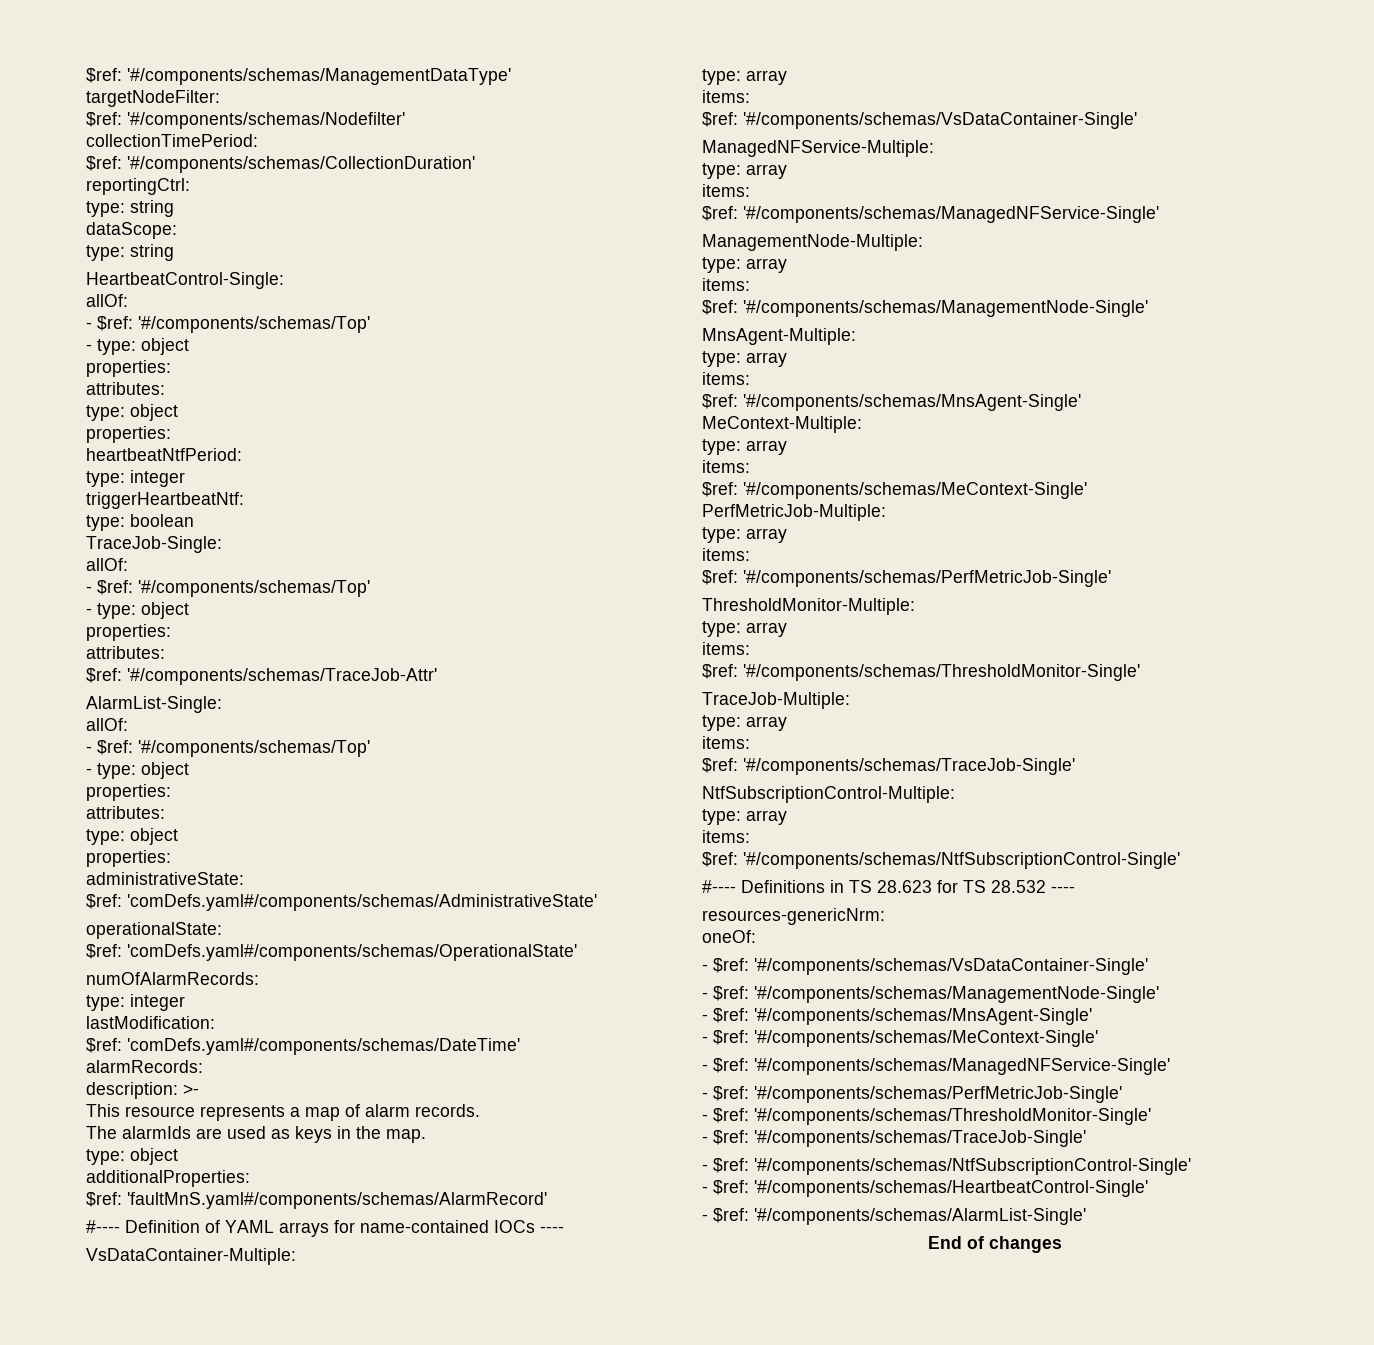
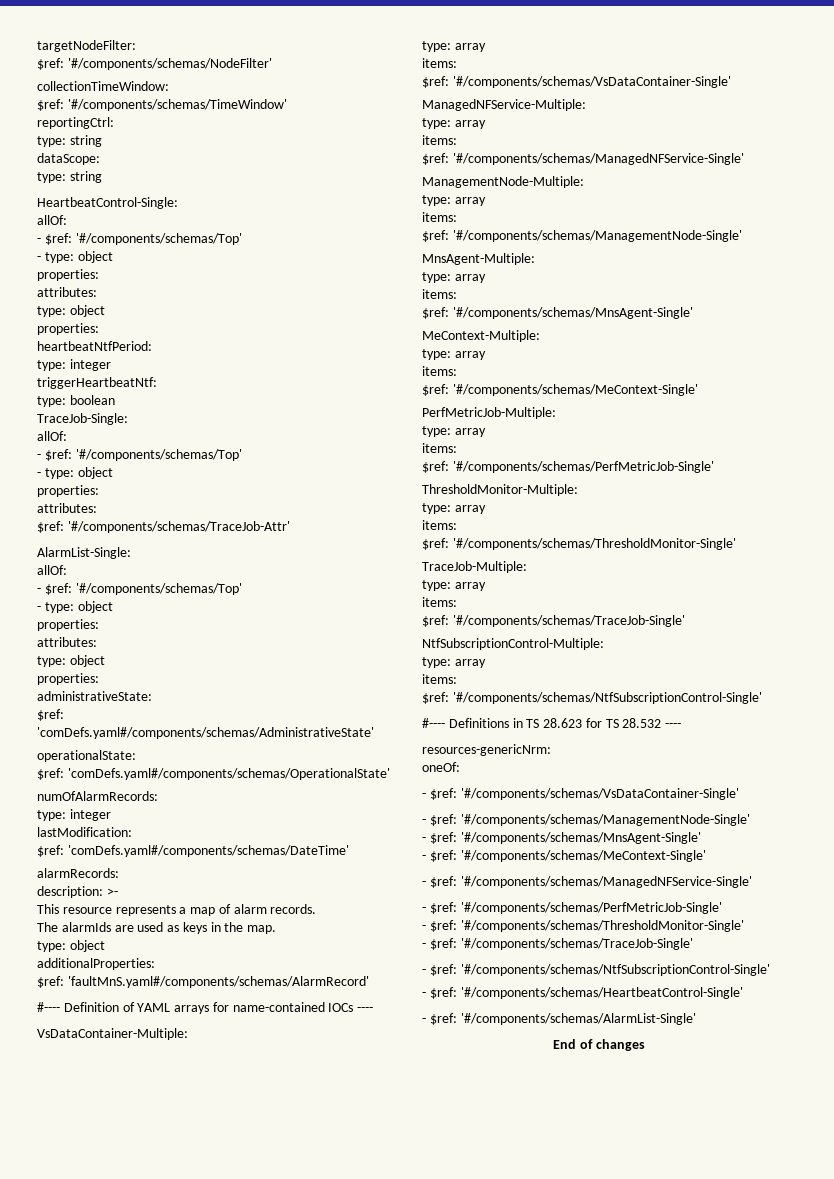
[86,68,511,85] $ref: '#/components/schemas/ManagementDataType' // -> (37, 46) none
[127,112,405,129] [86,134,258,147] [86,156,475,173] '#/components/schemas/Nodefilter' // collectionTimePeriod: // $ref: '#/components/schemas/CollectionDuration' -> [67,58,272,70] [37,81,169,91] [37,99,287,111] '#/components/schemas/NodeFilter' // collectionTimeWindow: // $ref: '#/components/schemas/TimeWindow'

